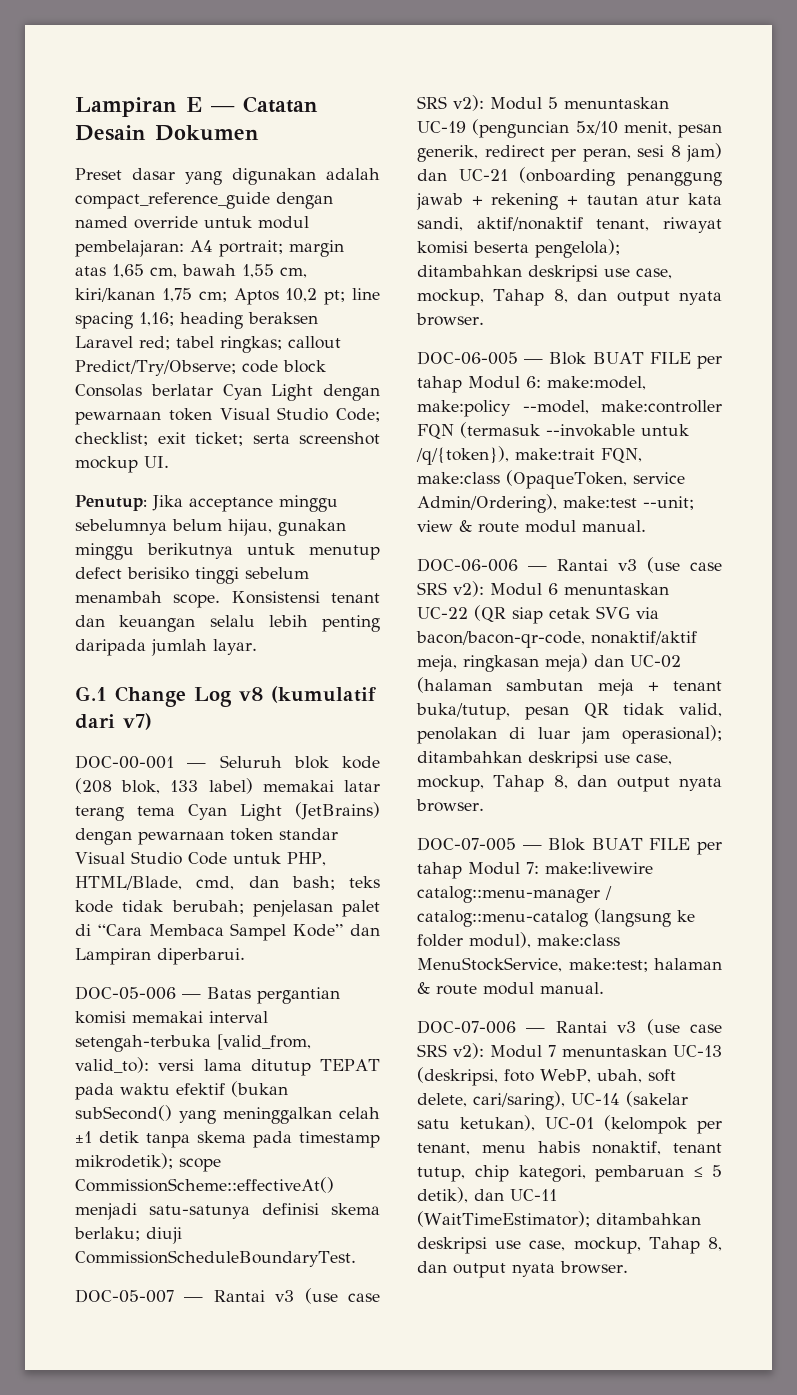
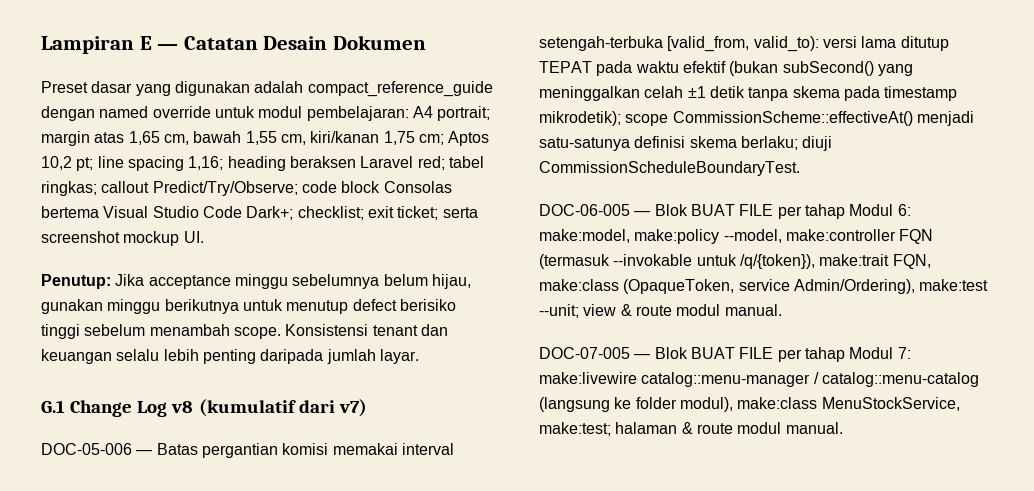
[150,384,380,401] [75,407,380,425] berlatar Cyan Light dengan pewarnaan token Visual Studio Code; -> [41,206,294,220] bertema Visual Studio Code Dark+;
[75,755,380,769] [75,778,380,794] [75,802,380,821] [75,828,338,845] [75,851,326,866] [75,876,380,890] [75,900,380,917] [75,923,381,941] [75,948,245,965] // DOC-00-001 — Seluruh blok kode (208 blok, 133 label) memakai latar terang tema Cyan Light (JetBrains) dengan pewarnaan token standar Visual Studio Code untuk PHP, HTML/Blade, cmd, dan bash; teks kode tidak berubah; penjelasan palet di “Cara Membaca Sampel Kode” dan Lampiran diperbarui. -> (367, 408) none
[75,1288,380,1304] [417,95,669,111] [417,119,722,138] [417,143,722,162] [417,167,722,186] [416,193,722,210] [417,217,722,233] [417,239,620,258] [417,265,672,282] [417,289,722,306] [416,313,484,326] // DOC-05-007 — Rantai v3 (use case SRS v2): Modul 5 menuntaskan UC-19 (penguncian 5x/10 menit, pesan generik, redirect per peran, sesi 8 jam) dan UC-21 (onboarding penanggung jawab + rekening + tautan atur kata sandi, aktif/nonaktif tenant, riwayat komisi beserta pengelola); ditambahkan deskripsi use case, mockup, Tahap 8, dan output nyata browser. -> (800, 168) none
[417,557,722,573] [417,581,669,597] [417,605,659,624] [416,631,697,648] [417,653,681,672] [417,677,722,696] [416,703,722,720] [417,725,722,744] [417,751,672,768] [417,775,722,792] [416,799,484,812] // DOC-06-006 — Rantai v3 (use case SRS v2): Modul 6 menuntaskan UC-22 (QR siap cetak SVG via bacon/bacon-qr-code, nonaktif/aktif meja, ringkasan meja) dan UC-02 (halaman sambutan meja + tenant buka/tutup, pesan QR tidak valid, penolakan di luar jam operasional); ditambahkan deskripsi use case, mockup, Tahap 8, dan output nyata browser. -> (782, 310) none
[417,1019,722,1035] [417,1043,722,1059] [417,1067,676,1086] [417,1091,688,1110] [417,1115,722,1134] [417,1141,722,1155] [417,1165,722,1182] [417,1187,557,1203] [417,1211,701,1227] [417,1237,722,1254] [417,1261,628,1278] // DOC-07-006 — Rantai v3 (use case SRS v2): Modul 7 menuntaskan UC-13 (deskripsi, foto WebP, ubah, soft delete, cari/saring), UC-14 (sakelar satu ketukan), UC-01 (kelompok per tenant, menu habis nonaktif, tenant tutup, chip kategori, pembaruan ≤ 5 detik), dan UC-11 (WaitTimeEstimator); ditambahkan deskripsi use case, mockup, Tahap 8, dan output nyata browser. -> (843, 428) none

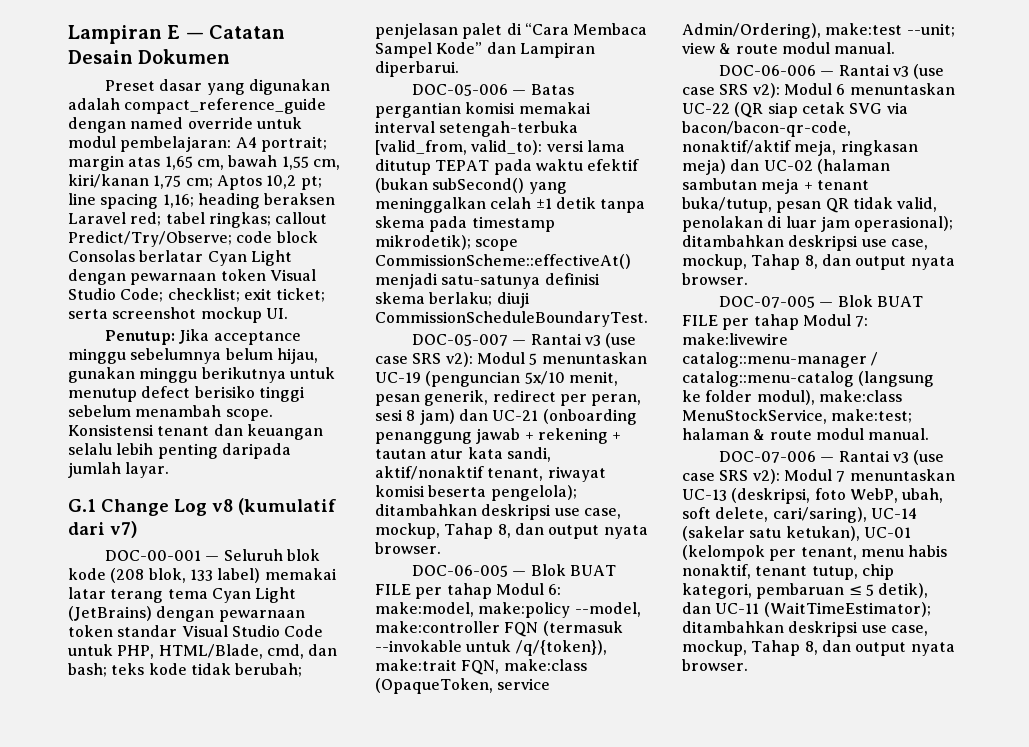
[41,206,294,220] bertema Visual Studio Code Dark+; -> [139,250,292,266] [68,269,316,285] [68,288,164,302] berlatar Cyan Light dengan pewarnaan token Visual Studio Code;
(367, 408) none -> [104,549,320,561] [68,568,337,583] [68,587,297,603] [68,606,305,622] [68,625,324,637] [68,644,338,659] [68,663,303,677] [375,23,648,39] [375,42,595,58] [375,61,459,77] // DOC-00-001 — Seluruh blok kode (208 blok, 133 label) memakai latar terang tema Cyan Light (JetBrains) dengan pewarnaan token standar Visual Studio Code untuk PHP, HTML/Blade, cmd, dan bash; teks kode tidak berubah; penjelasan palet di “Cara Membaca Sampel Kode” dan Lampiran diperbarui.
(800, 168) none -> [411,333,637,348] [375,352,647,367] [375,371,618,387] [375,390,642,406] [375,409,637,425] [375,428,622,444] [375,447,551,462] [375,466,606,482] [375,485,577,501] [375,504,621,520] [375,523,648,539] [375,542,441,554] // DOC-05-007 — Rantai v3 (use case SRS v2): Modul 5 menuntaskan UC-19 (penguncian 5x/10 menit, pesan generik, redirect per peran, sesi 8 jam) dan UC-21 (onboarding penanggung jawab + rekening + tautan atur kata sandi, aktif/nonaktif tenant, riwayat komisi beserta pengelola); ditambahkan deskripsi use case, mockup, Tahap 8, dan output nyata browser.
(782, 310) none -> [718,64,945,79] [682,83,955,98] [682,102,908,118] [682,121,851,137] [682,140,918,156] [682,159,890,175] [682,178,869,194] [682,197,938,213] [682,216,954,232] [682,235,928,251] [682,254,955,270] [682,273,748,285] // DOC-06-006 — Rantai v3 (use case SRS v2): Modul 6 menuntaskan UC-22 (QR siap cetak SVG via bacon/bacon-qr-code, nonaktif/aktif meja, ringkasan meja) dan UC-02 (halaman sambutan meja + tenant buka/tutup, pesan QR tidak valid, penolakan di luar jam operasional); ditambahkan deskripsi use case, mockup, Tahap 8, dan output nyata browser.
(843, 428) none -> [718,450,945,465] [682,469,955,484] [682,488,944,504] [682,507,917,523] [682,526,911,541] [682,545,948,561] [682,564,894,580] [682,583,929,599] [682,602,931,617] [682,621,928,637] [682,640,955,656] [682,659,748,671] // DOC-07-006 — Rantai v3 (use case SRS v2): Modul 7 menuntaskan UC-13 (deskripsi, foto WebP, ubah, soft delete, cari/saring), UC-14 (sakelar satu ketukan), UC-01 (kelompok per tenant, menu habis nonaktif, tenant tutup, chip kategori, pembaruan ≤ 5 detik), dan UC-11 (WaitTimeEstimator); ditambahkan deskripsi use case, mockup, Tahap 8, dan output nyata browser.

